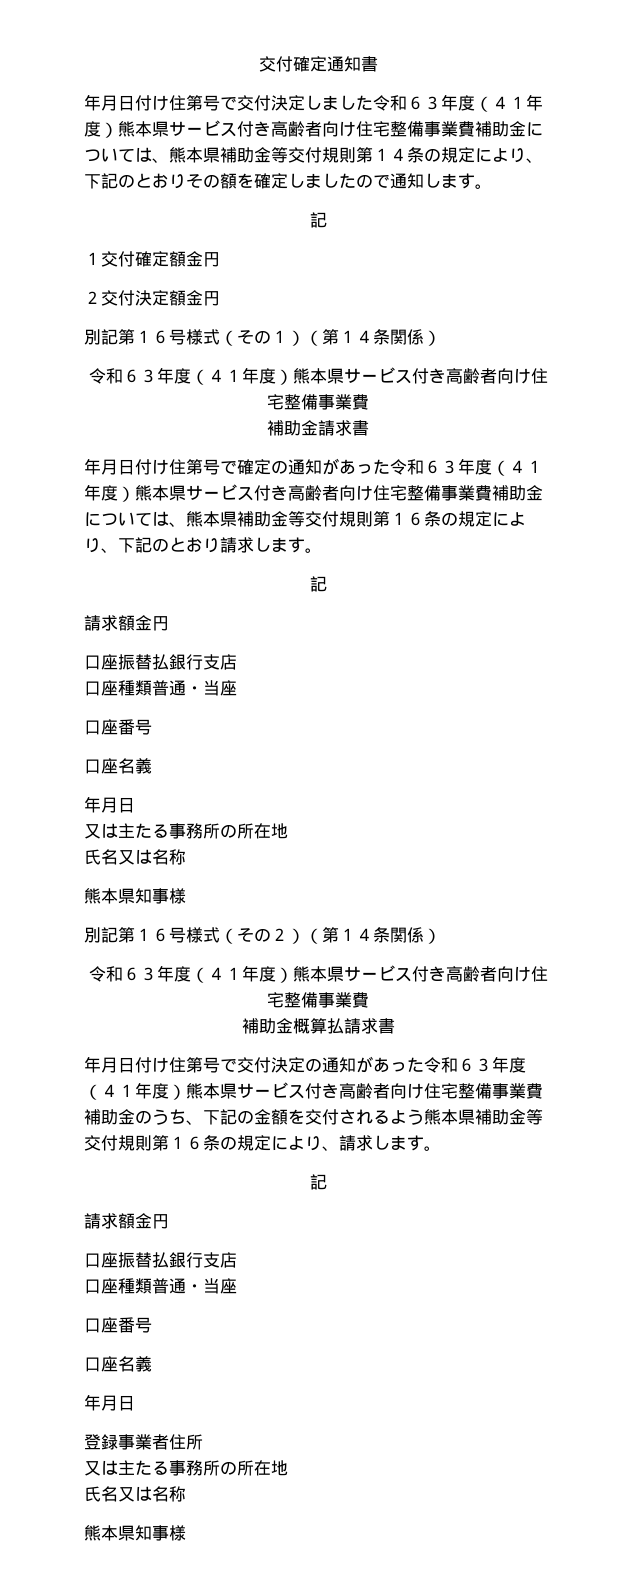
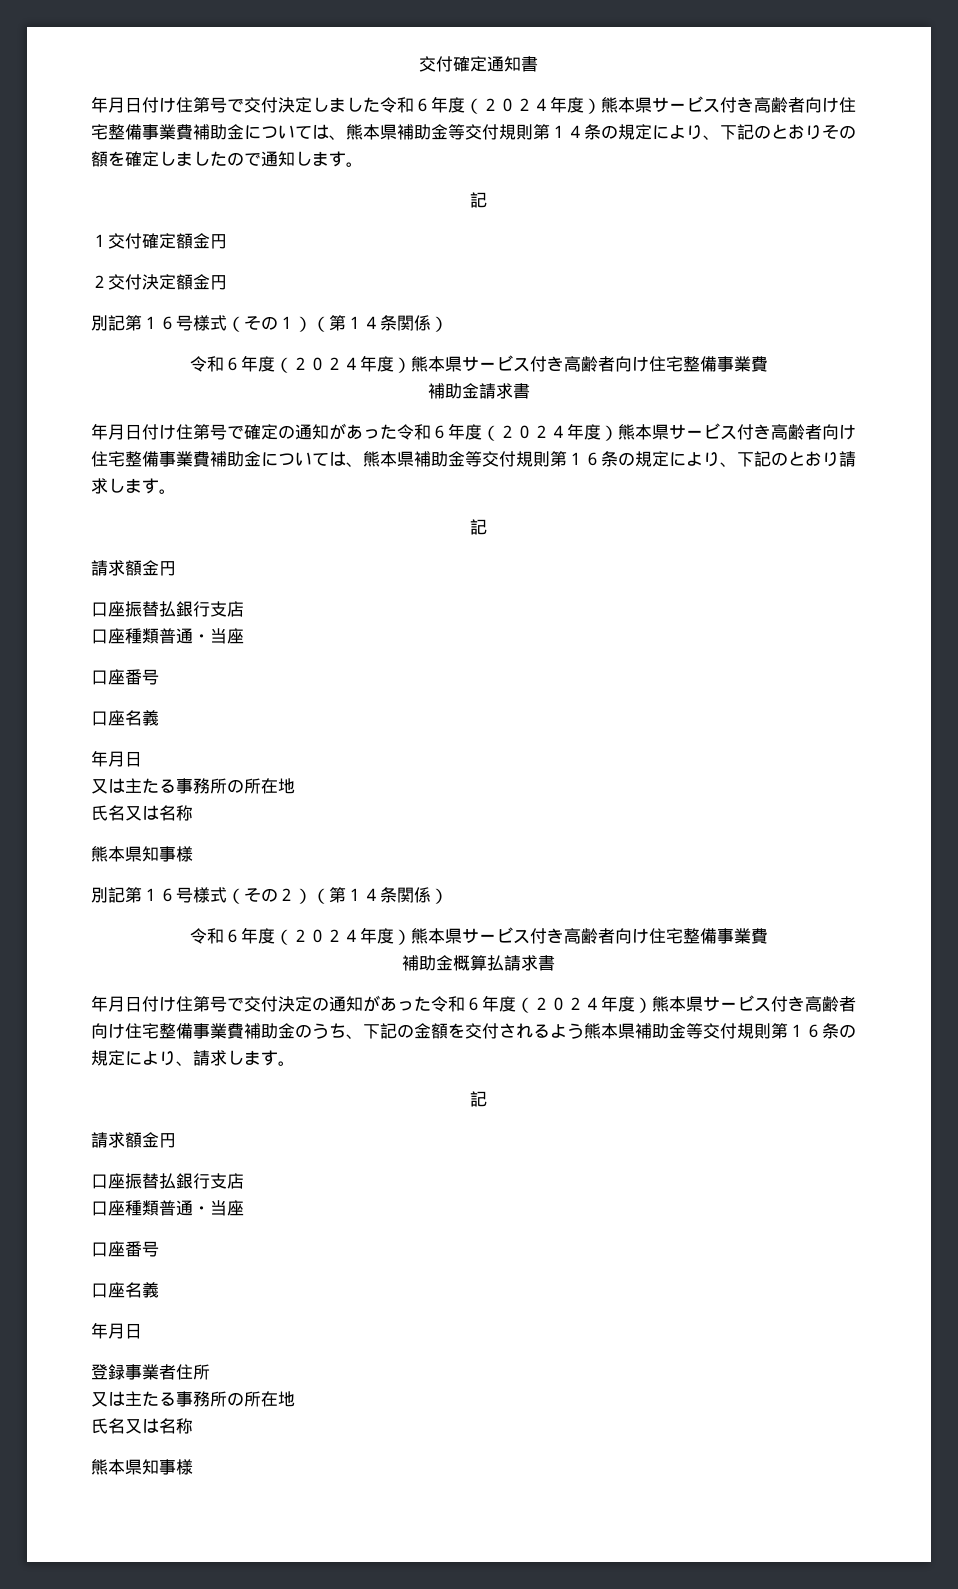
[424,94,526,112] ３年度（４１ -> [431,96,550,114] 年度（２０２４
[139,367,242,385] ３年度（４１ -> [240,355,360,373] 年度（２０２４
[441,458,543,476] ３年度（４１ -> [448,423,567,441] 年度（２０２４
[139,965,242,983] ３年度（４１ -> [240,927,360,945] 年度（２０２４
[475,1056,526,1073] [84,1084,135,1100] ３年度（４１ -> [482,995,601,1013] 年度（２０２４

